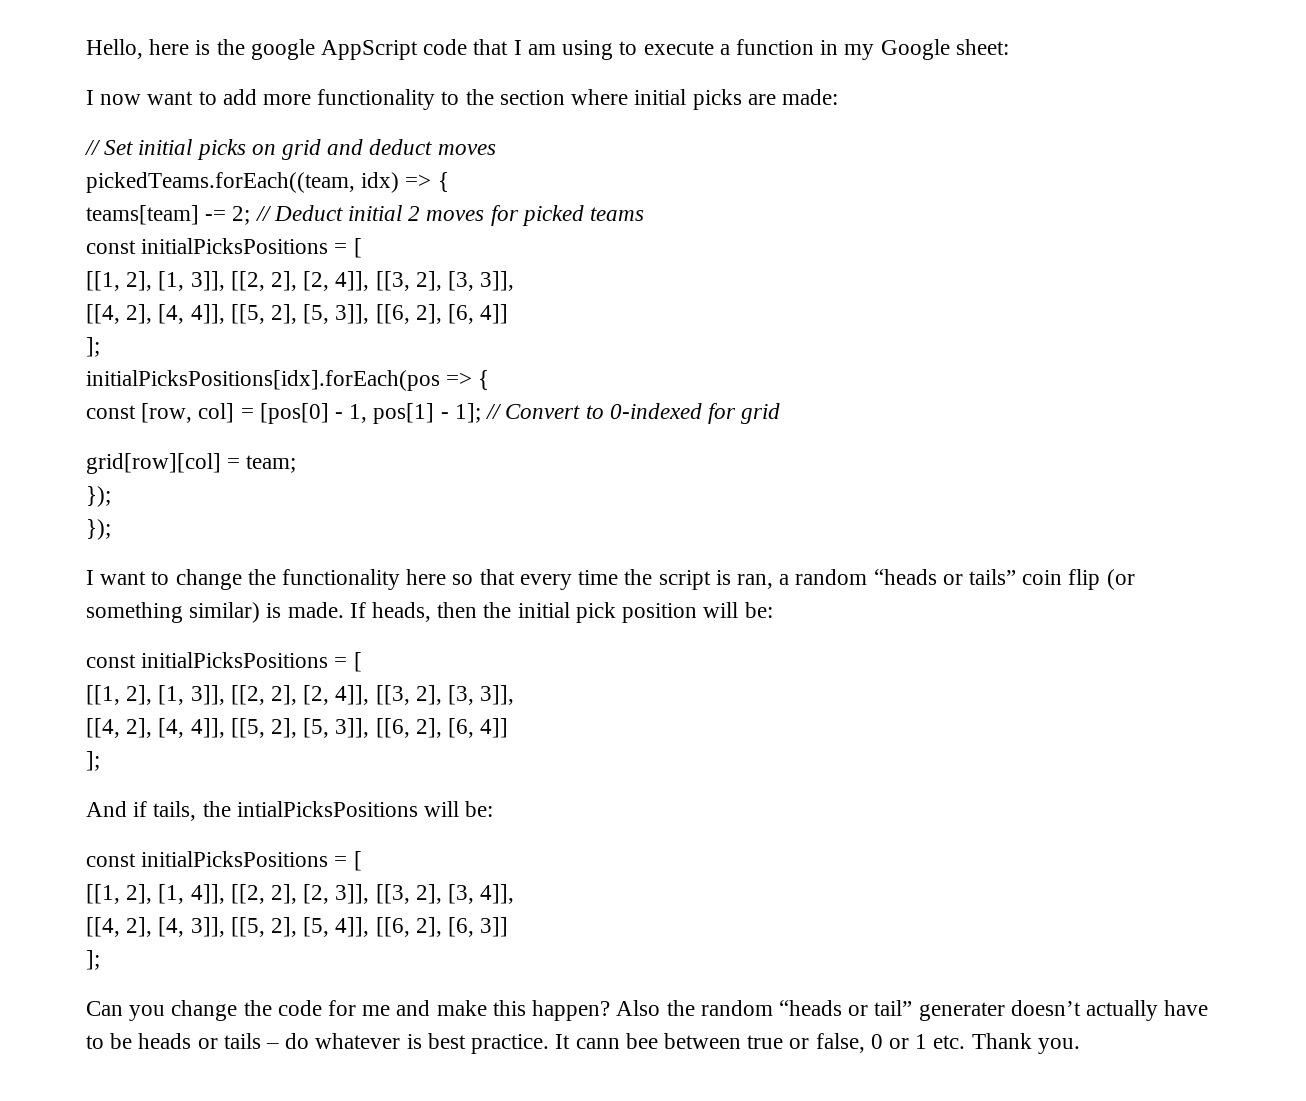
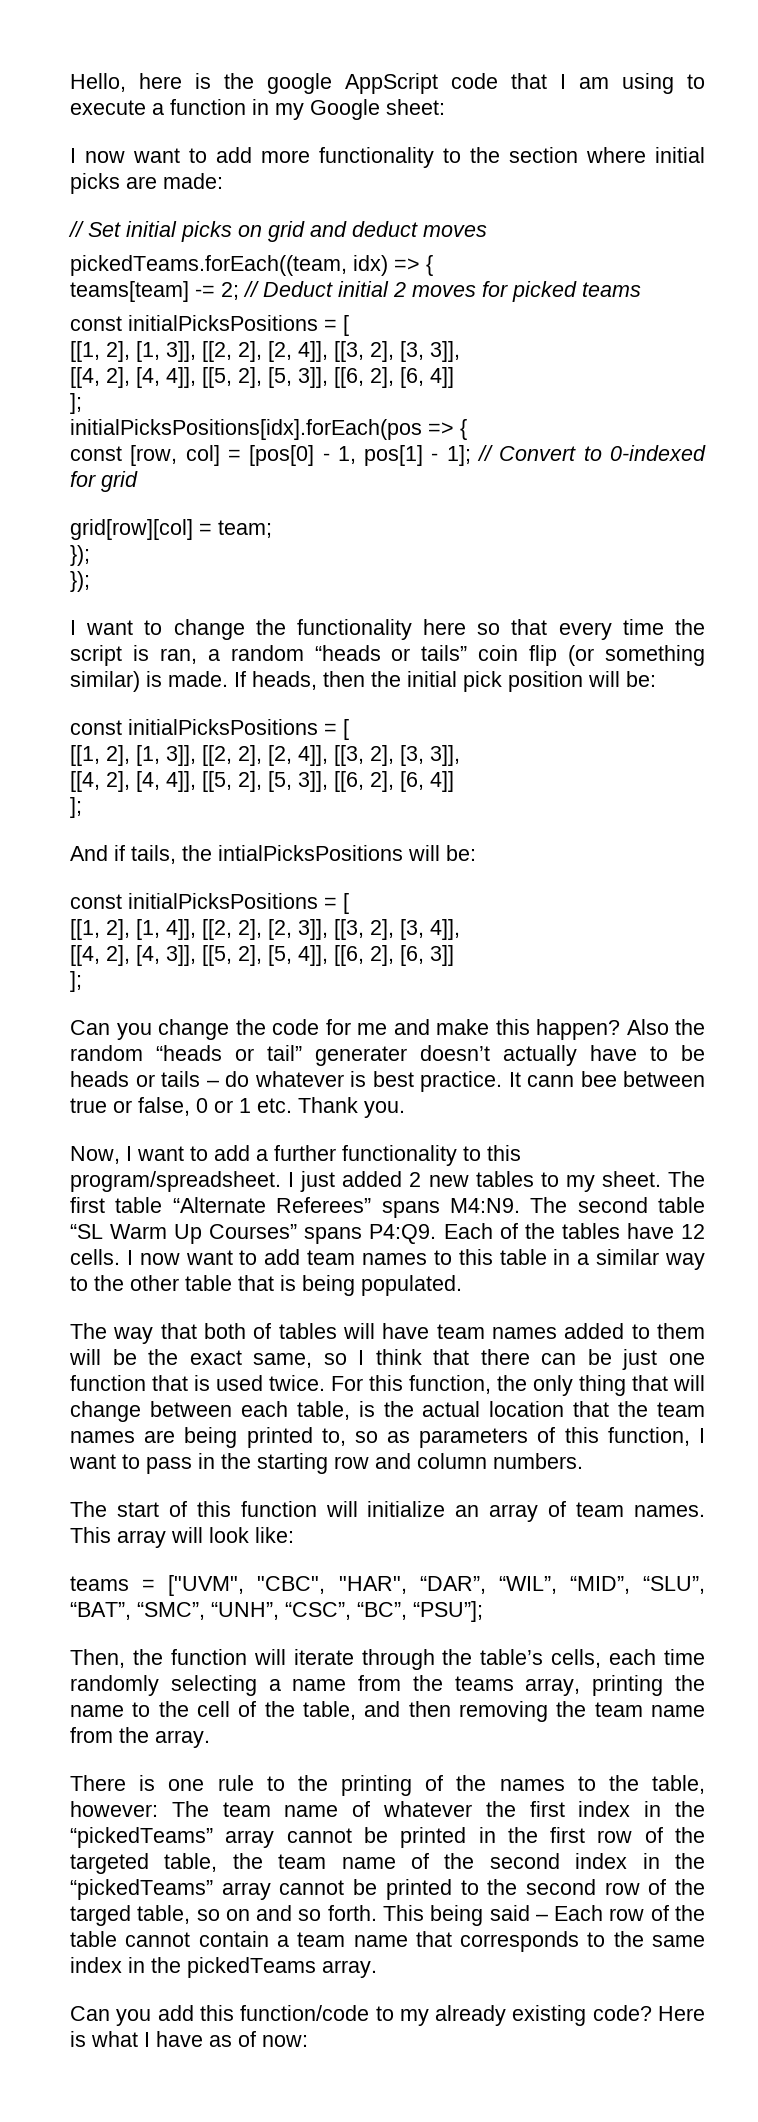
(1080, 1046) none -> [70,1145,521,1166] [70,1171,706,1192] [70,1197,705,1218] [70,1223,705,1244] [70,1249,705,1270] [70,1275,462,1296] [70,1323,705,1344] [69,1349,706,1370] [70,1375,705,1396] [70,1401,705,1422] [70,1427,705,1448] [69,1453,583,1474] [70,1501,706,1522] [70,1527,294,1548] [70,1575,705,1596] [70,1601,483,1622] [70,1649,705,1670] [70,1675,705,1696] [70,1701,705,1722] [70,1727,210,1748] [70,1775,705,1796] [70,1801,705,1817] [70,1827,705,1848] [70,1853,705,1874] [70,1879,705,1900] [70,1905,706,1926] [70,1931,705,1952] [70,1957,377,1978] [70,2005,705,2026] [70,2031,308,2047] // Now, I want to add a further functionality to this program/spreadsheet. I just added 2 new tables to my sheet. The first table “Alternate Referees” spans M4:N9. The second table “SL Warm Up Courses” spans P4:Q9. Each of the tables have 12 cells. I now want to add team names to this table in a similar way to the other table that is being populated. // The way that both of tables will have team names added to them will be the exact same, so I think that there can be just one function that is used twice. For this function, the only thing that will change between each table, is the actual location that the team names are being printed to, so as parameters of this function, I want to pass in the starting row and column numbers. // The start of this function will initialize an array of team names. This array will look like: // teams = ["UVM", "CBC", "HAR", “DAR”, “WIL”, “MID”, “SLU”, “BAT”, “SMC”, “UNH”, “CSC”, “BC”, “PSU”]; // Then, the function will iterate through the table’s cells, each time randomly selecting a name from the teams array, printing the name to the cell of the table, and then removing the team name from the array. // There is one rule to the printing of the names to the table, however: The team name of whatever the first index in the “pickedTeams” array cannot be printed in the first row of the targeted table, the team name of the second index in the “pickedTeams” array cannot be printed to the second row of the targed table, so on and so forth. This being said – Each row of the table cannot contain a team name that corresponds to the same index in the pickedTeams array. // Can you add this function/code to my already existing code? Here is what I have as of now:

